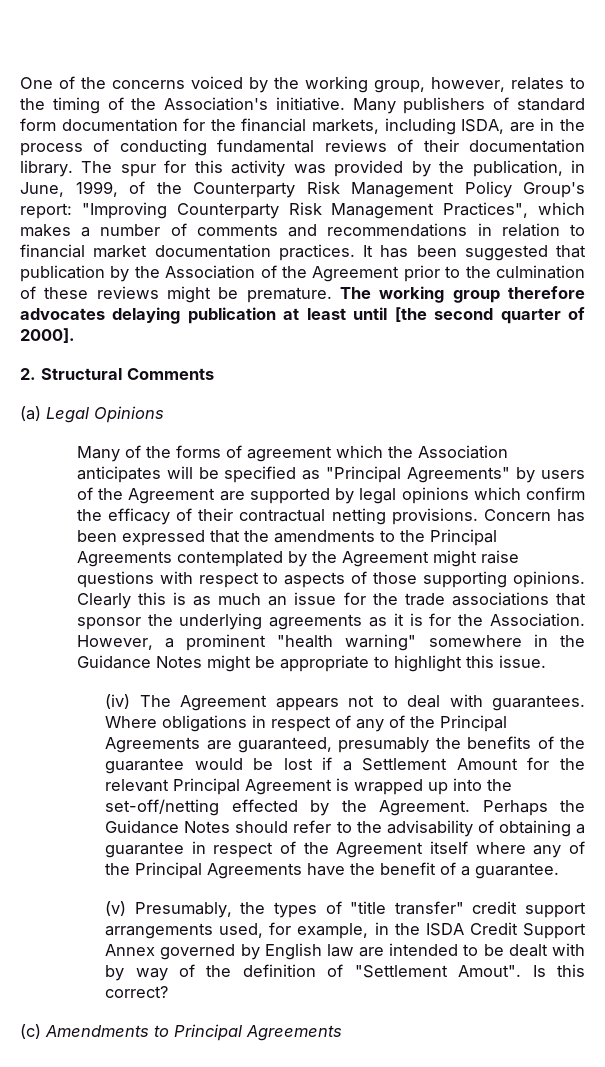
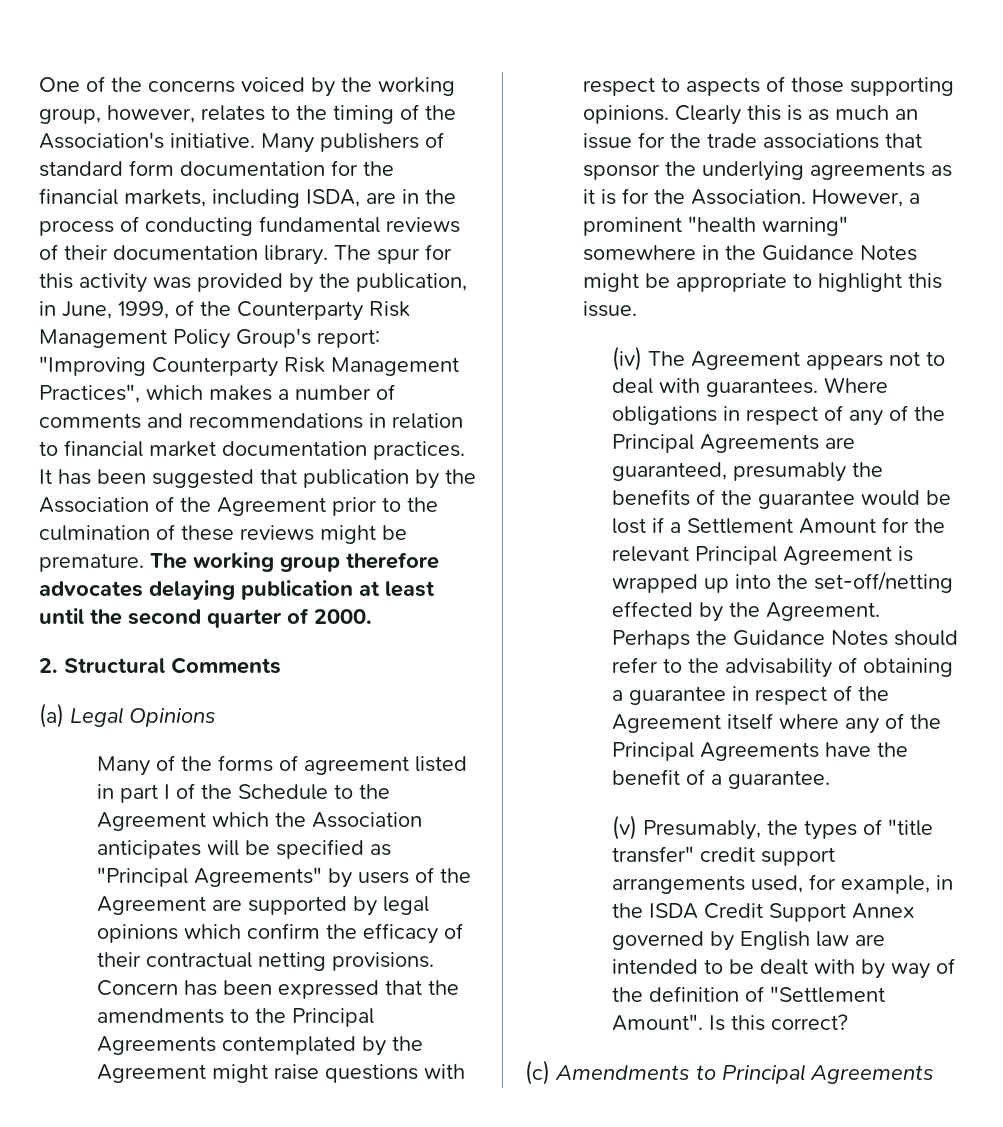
[394,307,427,322] [the -> [90,609,122,625] the
[20,328,75,343] 2000]. -> [314,609,372,624] 2000.
(332, 454) none -> [415,756,468,772] [97,783,391,803] [97,812,207,831] listed in part I of the Schedule to the Agreement
[458,965,522,977] Amout". -> [612,1014,704,1031] Amount".

